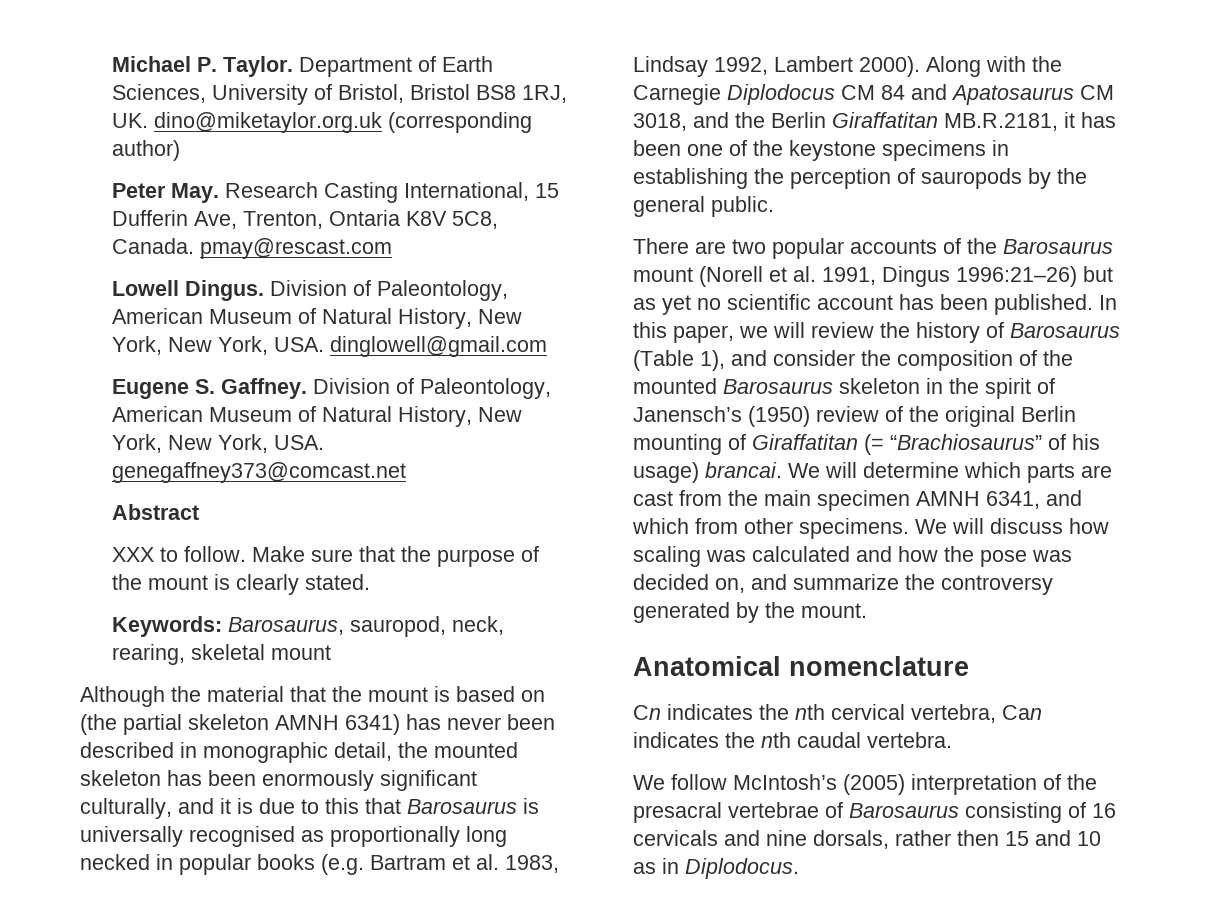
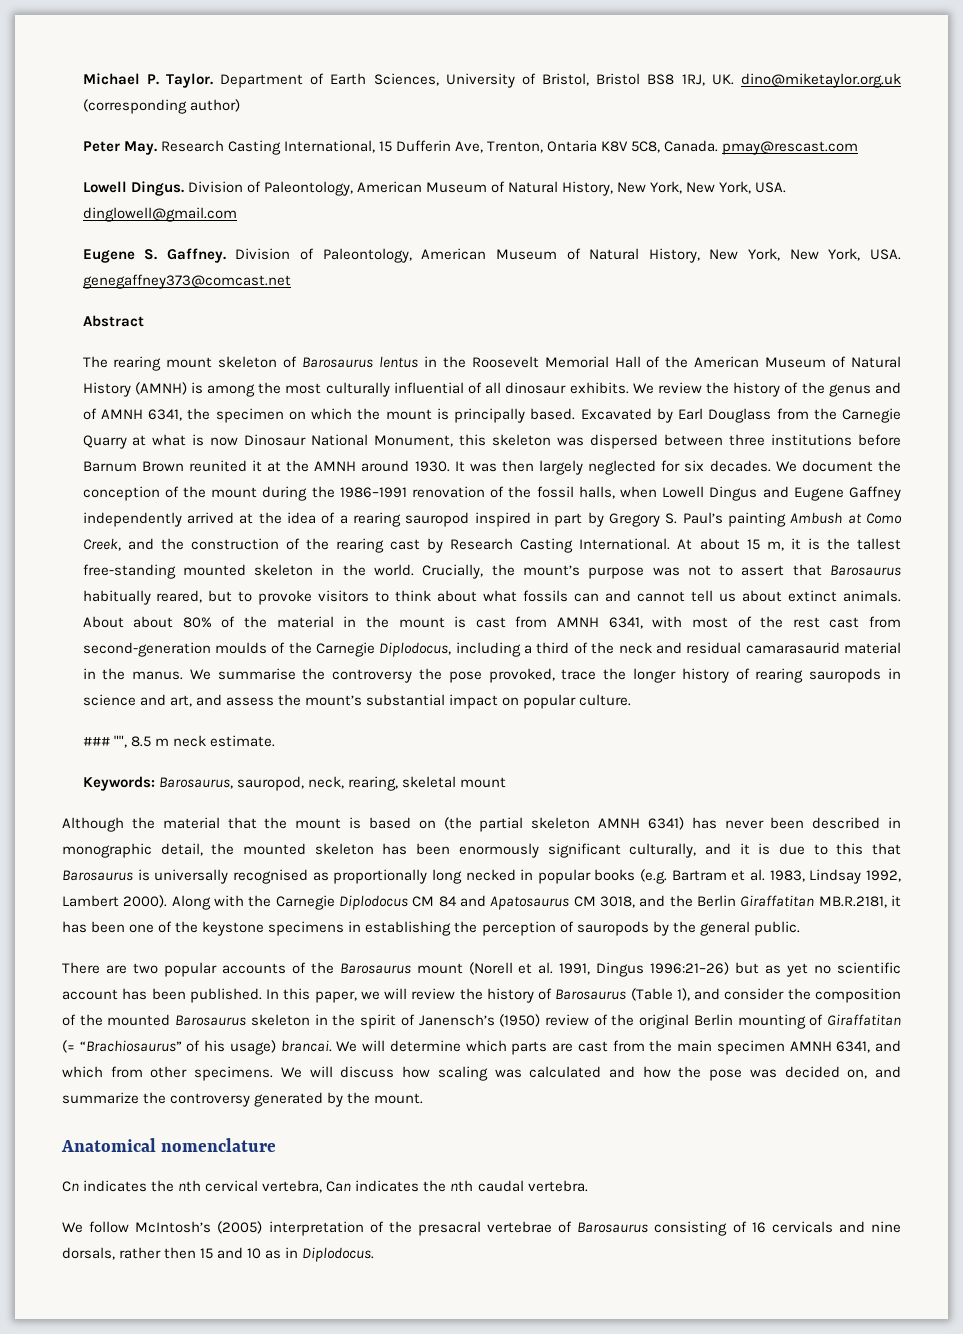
[111,546,539,567] [111,574,370,595] XXX to follow. Make sure that the purpose of the mount is clearly stated. -> [82,356,901,371] [82,382,902,397] [82,408,902,423] [82,434,901,449] [82,460,902,475] [82,486,902,501] [82,512,903,527] [82,538,901,553] [82,564,901,579] [82,590,901,605] [82,616,902,629] [82,642,902,657] [82,668,902,683] [82,694,632,709] [82,735,275,748] The rearing mount skeleton of Barosaurus lentus in the Roosevelt Memorial Hall of the American Museum of Natural History (AMNH) is among the most culturally influential of all dinosaur exhibits. We review the history of the genus and of AMNH 6341, the specimen on which the mount is principally based. Excavated by Earl Douglass from the Carnegie Quarry at what is now Dinosaur National Monument, this skeleton was dispersed between three institutions before Barnum Brown reunited it at the AMNH around 1930. It was then largely neglected for six decades. We document the conception of the mount during the 1986–1991 renovation of the fossil halls, when Lowell Dingus and Eugene Gaffney independently arrived at the idea of a rearing sauropod inspired in part by Gregory S. Paul’s painting Ambush at Como Creek, and the construction of the rearing cast by Research Casting International. At about 15 m, it is the tallest free-standing mounted skeleton in the world. Crucially, the mount’s purpose was not to assert that Barosaurus habitually reared, but to provoke visitors to think about what fossils can and cannot tell us about extinct animals. About about 80% of the material in the mount is cast from AMNH 6341, with most of the rest cast from second-generation moulds of the Carnegie Diplodocus, including a third of the neck and residual camarasaurid material in the manus. We summarise the controversy the pose provoked, trace the longer history of rearing sauropods in science and art, and assess the mount’s substantial impact on popular culture. // ### "", 8.5 m neck estimate.

